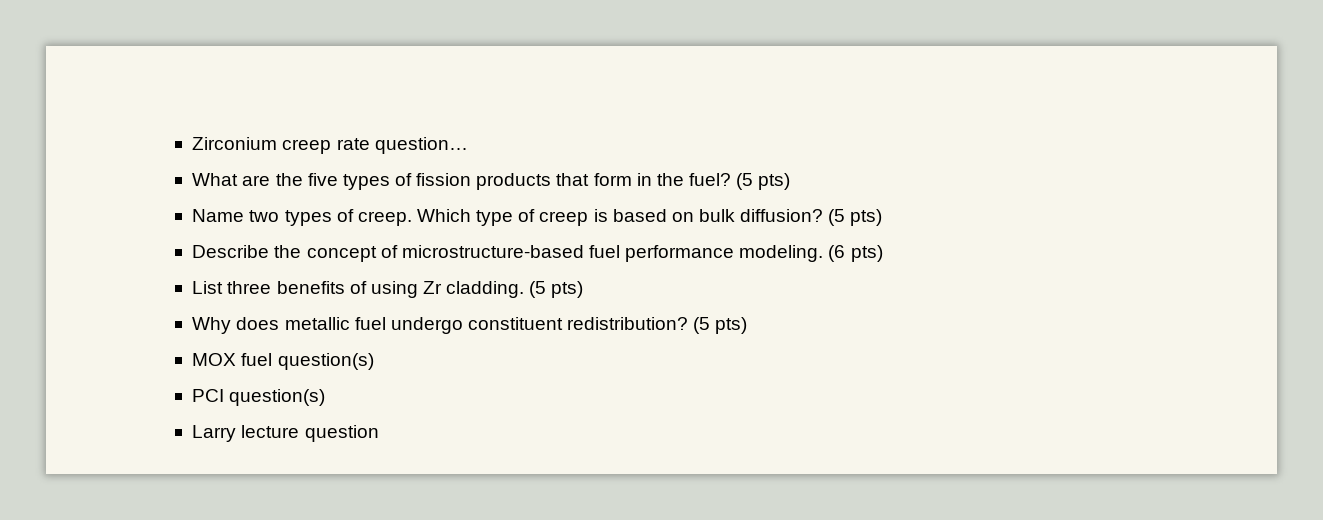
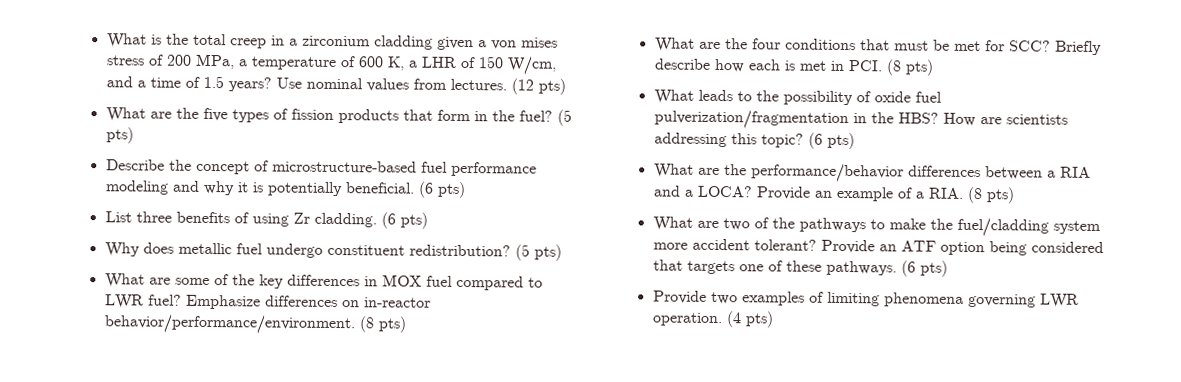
[192,137,468,154] Zirconium creep rate question… -> [106,33,558,51] [105,53,557,75] [105,75,566,95] What is the total creep in a zirconium cladding given a von mises stress of 200 MPa, a temperature of 600 K, a LHR of 150 W/cm, and a time of 1.5 years? Use nominal values from lectures. (12 pts)
[192,209,883,226] // Name two types of creep. Which type of creep is based on bulk diffusion? (5 pts) -> (134, 135) none
[739,245,824,262] modeling. -> [104,180,415,197] modeling and why it is potentially beneficial.
[529,281,547,298] (5 -> [380,212,396,229] (6
[192,353,374,370] [192,389,326,406] [192,425,379,442] MOX fuel question(s) // PCI question(s) // Larry lecture question -> [104,273,543,291] [104,294,431,310] [103,314,407,335] [654,37,1102,56] [653,58,934,76] [653,89,942,106] [653,109,1068,130] [653,132,855,150] [653,163,1091,183] [652,185,1015,204] [652,216,1101,237] [652,238,1104,256] [652,259,948,277] [652,290,1079,308] [651,311,774,328] What are some of the key differences in MOX fuel compared to LWR fuel? Emphasize differences on in-reactor behavior/performance/environment. (8 pts) // What are the four conditions that must be met for SCC? Briefly describe how each is met in PCI. (8 pts) // What leads to the possibility of oxide fuel pulverization/fragmentation in the HBS? How are scientists addressing this topic? (6 pts) // What are the performance/behavior differences between a RIA and a LOCA? Provide an example of a RIA. (8 pts) // What are two of the pathways to make the fuel/cladding system more accident tolerant? Provide an ATF option being considered that targets one of these pathways. (6 pts) // Provide two examples of limiting phenomena governing LWR operation. (4 pts)

